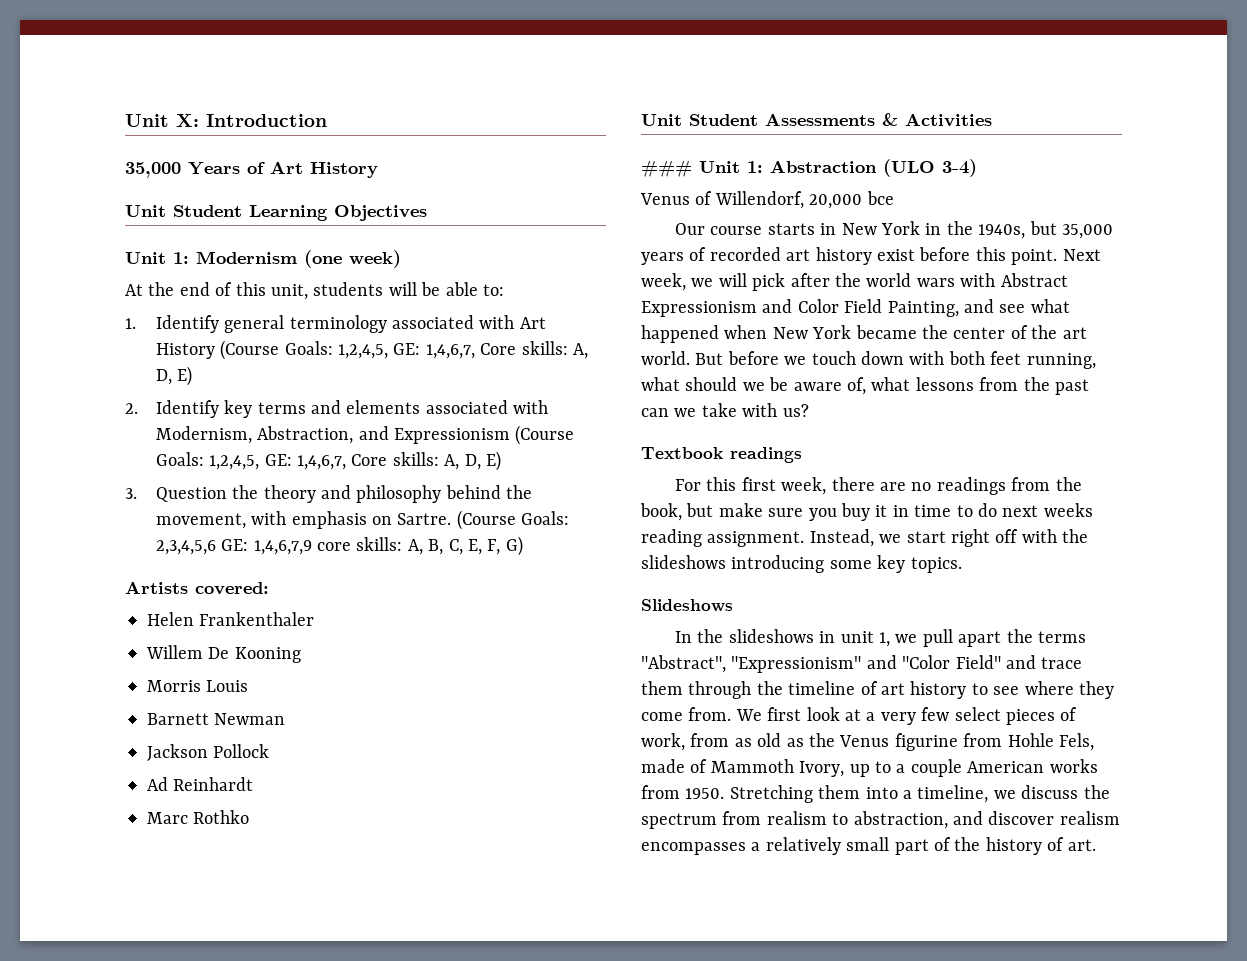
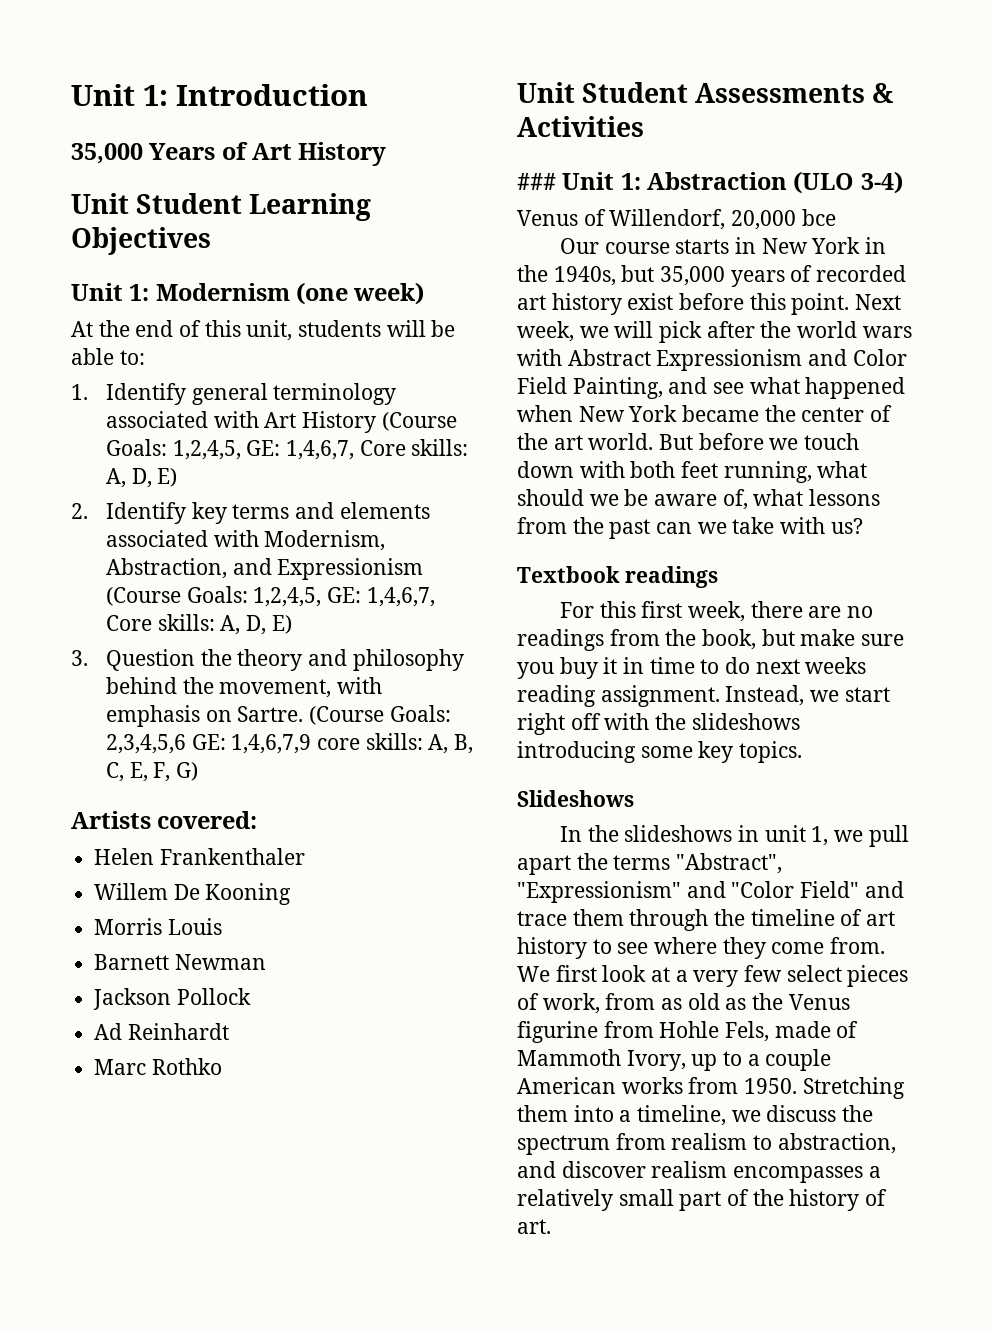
[125,114,199,127] Unit X: -> [71,84,168,106] Unit 1:

